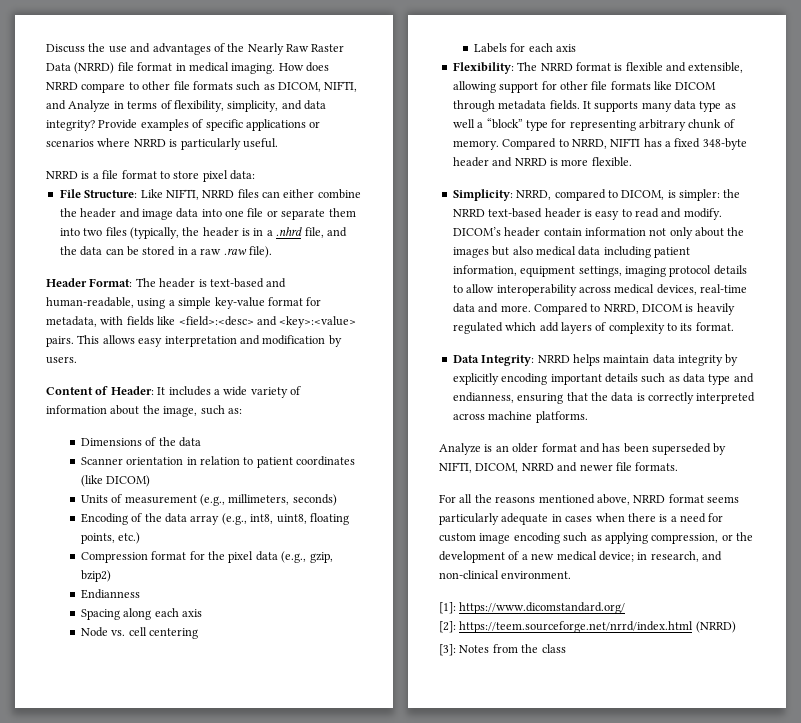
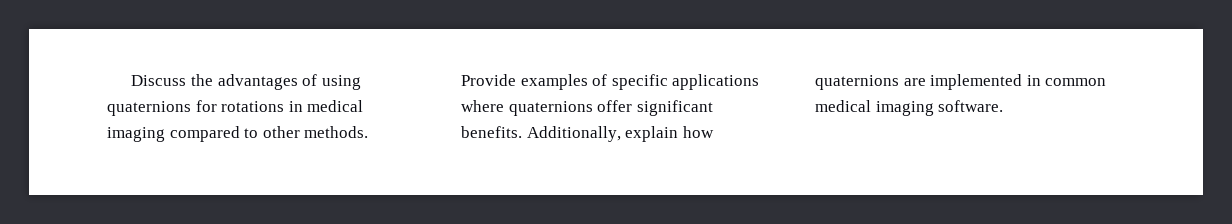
[108,43,345,55] [46,62,329,74] [46,81,358,93] [46,100,326,112] [46,120,95,131] use and advantages of the Nearly Raw Raster Data (NRRD) file format in medical imaging. How does NRRD compare to other file formats such as DICOM, NIFTI, and Analyze in terms of flexibility, simplicity, and data integrity? -> [217,74,361,90] [107,100,364,116] [107,126,369,142] advantages of using quaternions for rotations in medical imaging compared to other methods.
[309,121,321,128] [46,138,278,150] [46,170,255,182] [59,189,361,200] [59,208,356,220] [59,227,347,239] [59,246,273,258] [46,278,287,288] [46,297,322,309] [46,316,357,328] [46,335,342,347] [46,356,77,364] [46,386,301,398] [46,405,242,417] [80,437,202,447] [80,456,356,468] [80,475,151,487] [80,494,337,506] [80,513,349,525] [80,532,141,544] [80,551,333,563] [80,570,111,582] [80,589,140,599] [80,608,203,620] [80,627,199,639] [473,43,577,53] [452,62,744,74] [452,81,717,93] [452,100,736,112] [452,118,735,131] [452,138,747,150] [452,157,632,167] [452,189,741,201] [452,208,722,220] [452,227,745,239] [452,246,690,258] [452,265,747,277] [452,284,747,296] [452,303,735,315] [452,322,734,334] [452,354,739,366] [452,373,754,385] [452,392,756,404] [452,411,588,423] [439,443,727,455] [439,462,679,473] [439,494,739,505] [439,513,724,525] [439,532,753,544] [439,551,722,563] [439,570,572,579] [439,602,626,614] [439,621,736,633] [439,644,566,656] or scenarios where NRRD is particularly useful. // NRRD is a file format to store pixel data: // File Structure: Like NIFTI, NRRD files can either combine the header and image data into one file or separate them into two files (typically, the header is in a .nhrd file, and the data can be stored in a raw .raw file). // Header Format: The header is text-based and human-readable, using a simple key-value format for metadata, with fields like <field>:<desc> and <key>:<value> pairs. This allows easy interpretation and modification by users. // Content of Header: It includes a wide variety of information about the image, such as: // Dimensions of the data // Scanner orientation in relation to patient coordinates (like DICOM) // Units of measurement (e.g., millimeters, seconds) // Encoding of the data array (e.g., int8, uint8, floating points, etc.) // Compression format for the pixel data (e.g., gzip, bzip2) // Endianness // Spacing along each axis // Node vs. cell centering // Labels for each axis // Flexibility: The NRRD format is flexible and extensible, allowing support for other file formats like DICOM through metadata fields. It supports many data type as well a “block” type for representing arbitrary chunk of memory. Compared to NRRD, NIFTI has a fixed 348-byte header and NRRD is more flexible. // Simplicity: NRRD, compared to DICOM, is simpler: the NRRD text-based header is easy to read and modify. DICOM’s header contain information not only about the images but also medical data including patient information, equipment settings, imaging protocol details to allow interoperability across medical devices, real-time data and more. Compared to NRRD, DICOM is heavily regulated which add layers of complexity to its format. // Data Integrity: NRRD helps maintain data integrity by explicitly encoding important details such as data type and endianness, ensuring that the data is correctly interpreted across machine platforms. // Analyze is an older format and has been superseded by NIFTI, DICOM, NRRD and newer file formats. // For all the reasons mentioned above, NRRD format seems particularly adequate in cases when there is a need for custom image encoding such as applying compression, or the development of a new medical device; in research, and non-clinical environment. // [1]: https://www.dicomstandard.org/ // [2]: https://teem.sourceforge.net/nrrd/index.html (NRRD) // [3]: Notes from the class -> [461,100,713,116] [461,126,714,142] [815,74,1107,90] [815,100,1004,116] where quaternions offer significant benefits. Additionally, explain how quaternions are implemented in common medical imaging software.

